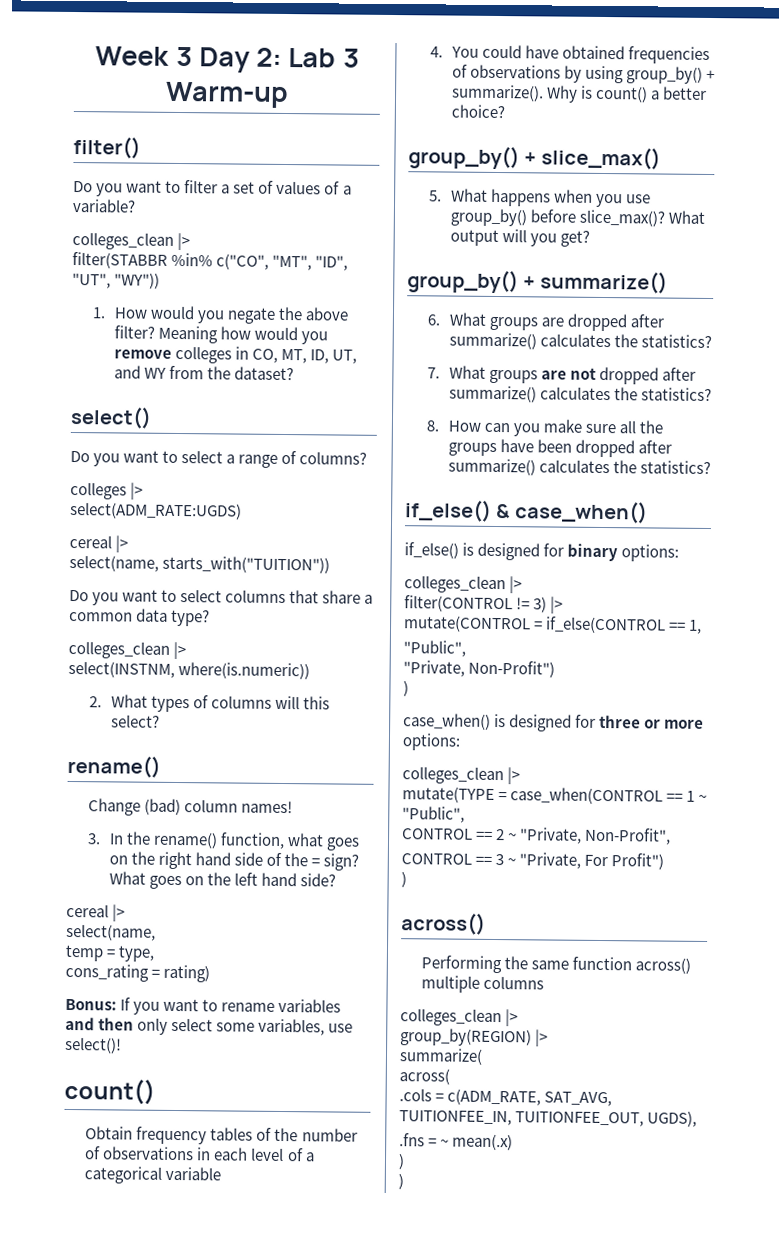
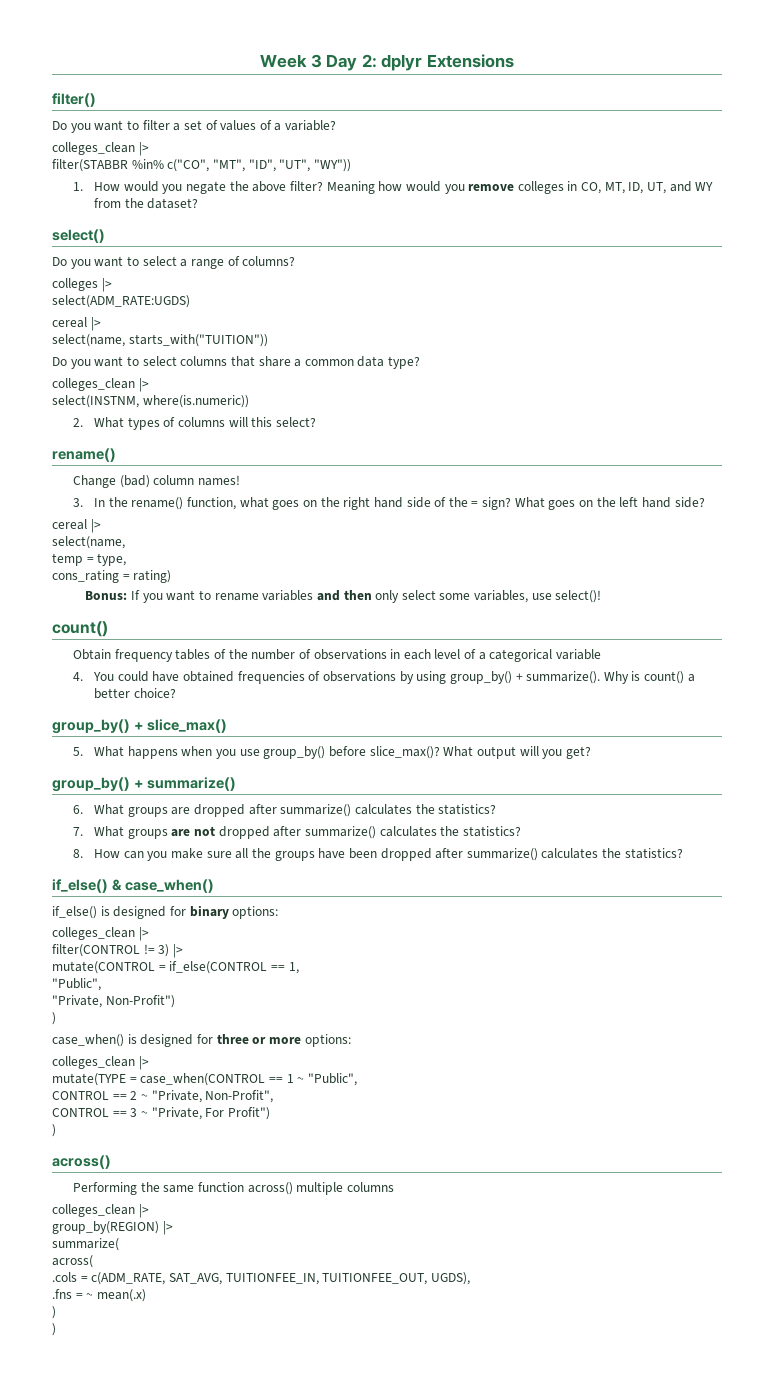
[288,48,360,68] [165,81,289,109] Lab 3 Warm-up -> [381,54,514,71] dplyr Extensions

